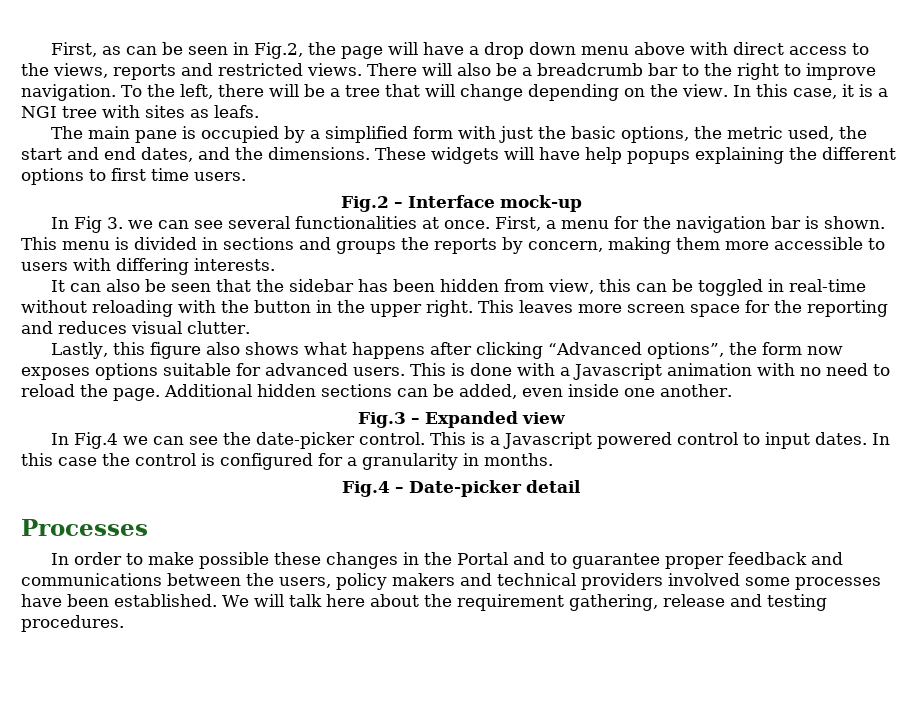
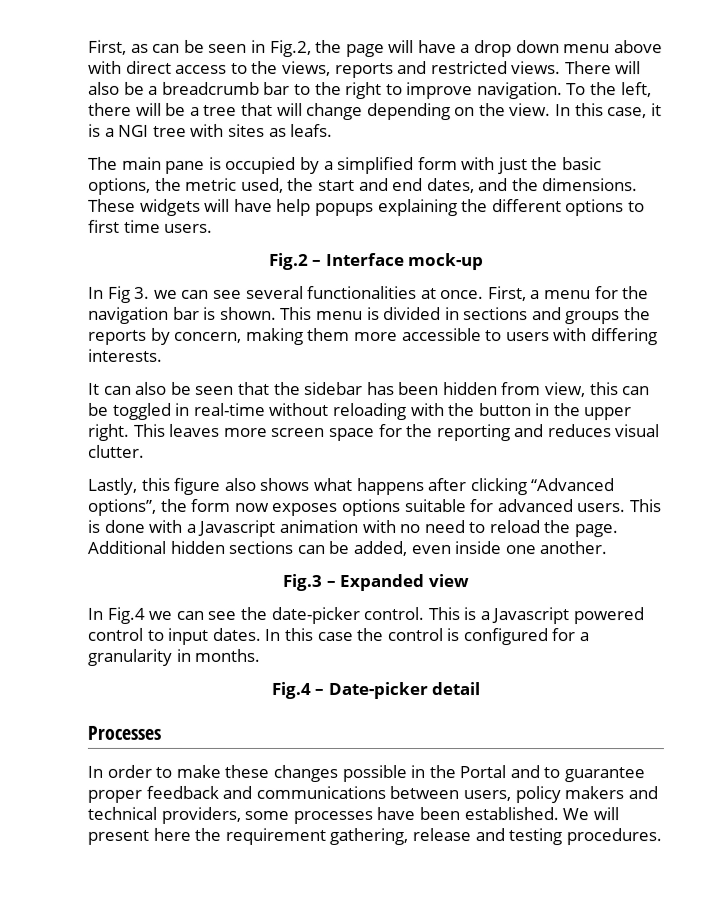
[198,552,269,569] possible -> (221, 771) none
(398, 560) none -> [341,764,407,783] possible
[246,573,274,586] the -> (460, 793) none
[581,573,740,590] providers involved -> [160,806,241,824] providers,
[288,594,419,607] talk here about -> [87,827,191,845] present here

